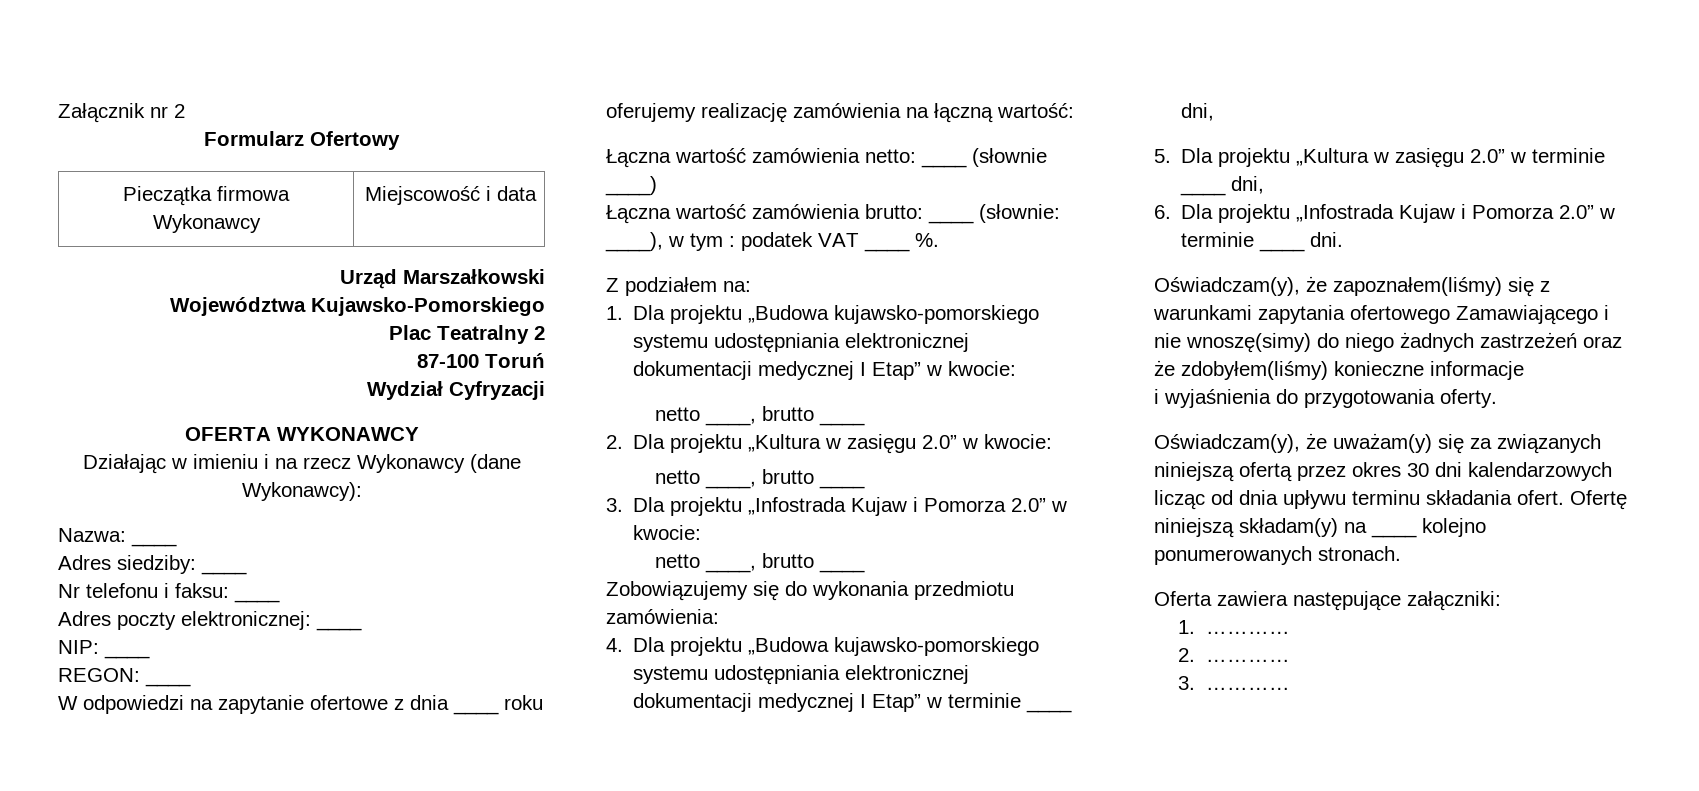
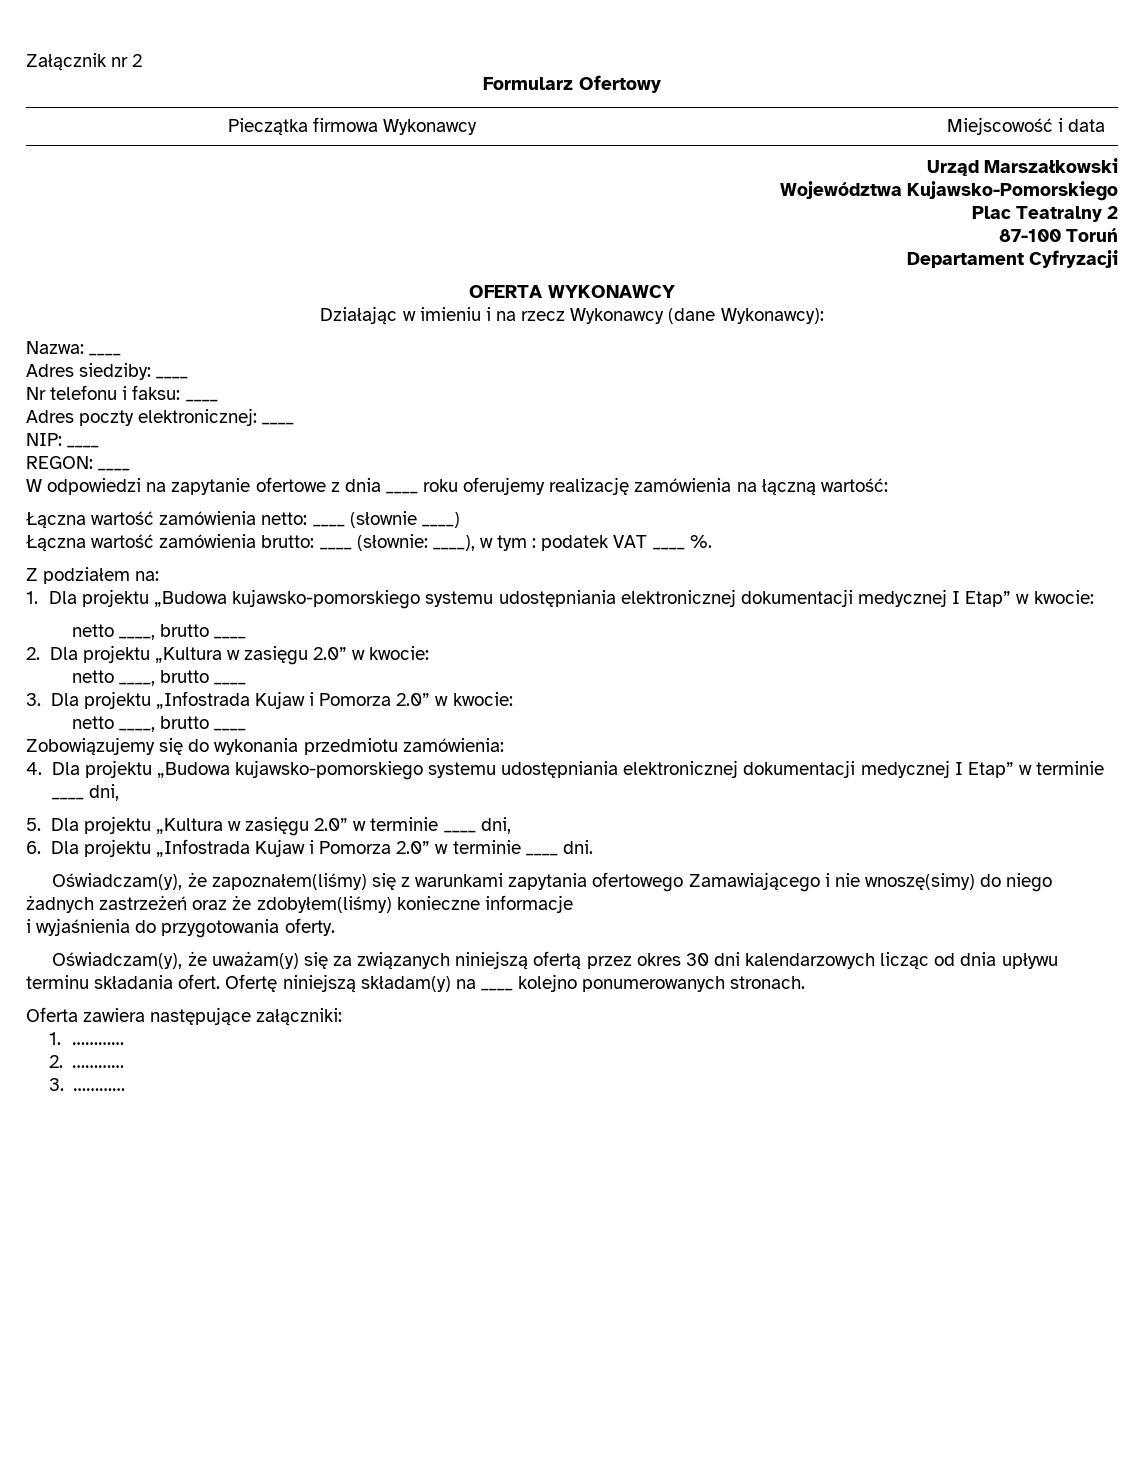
[367,381,443,400] Wydział -> [906,252,1024,268] Departament

